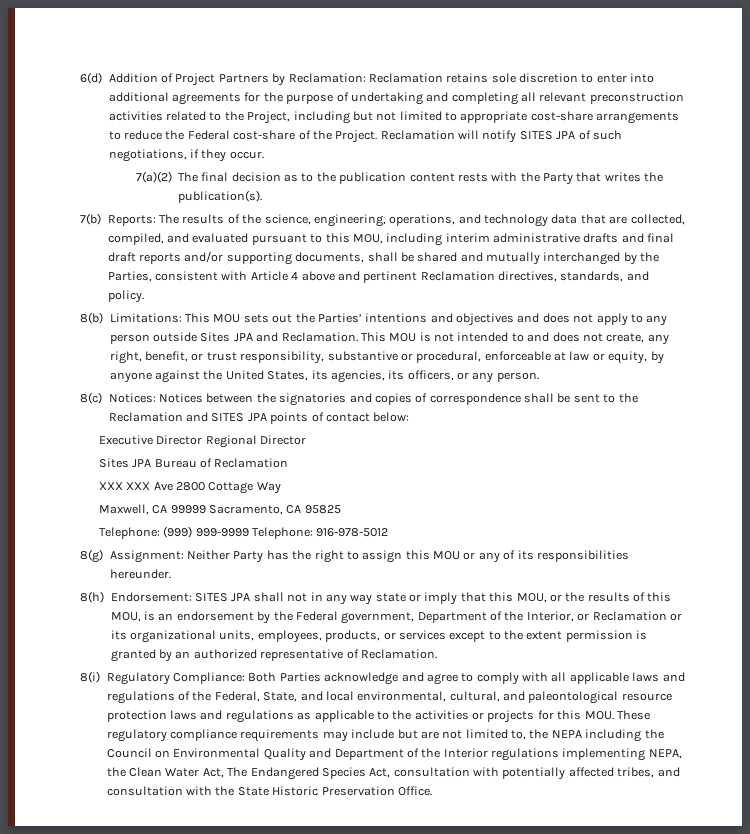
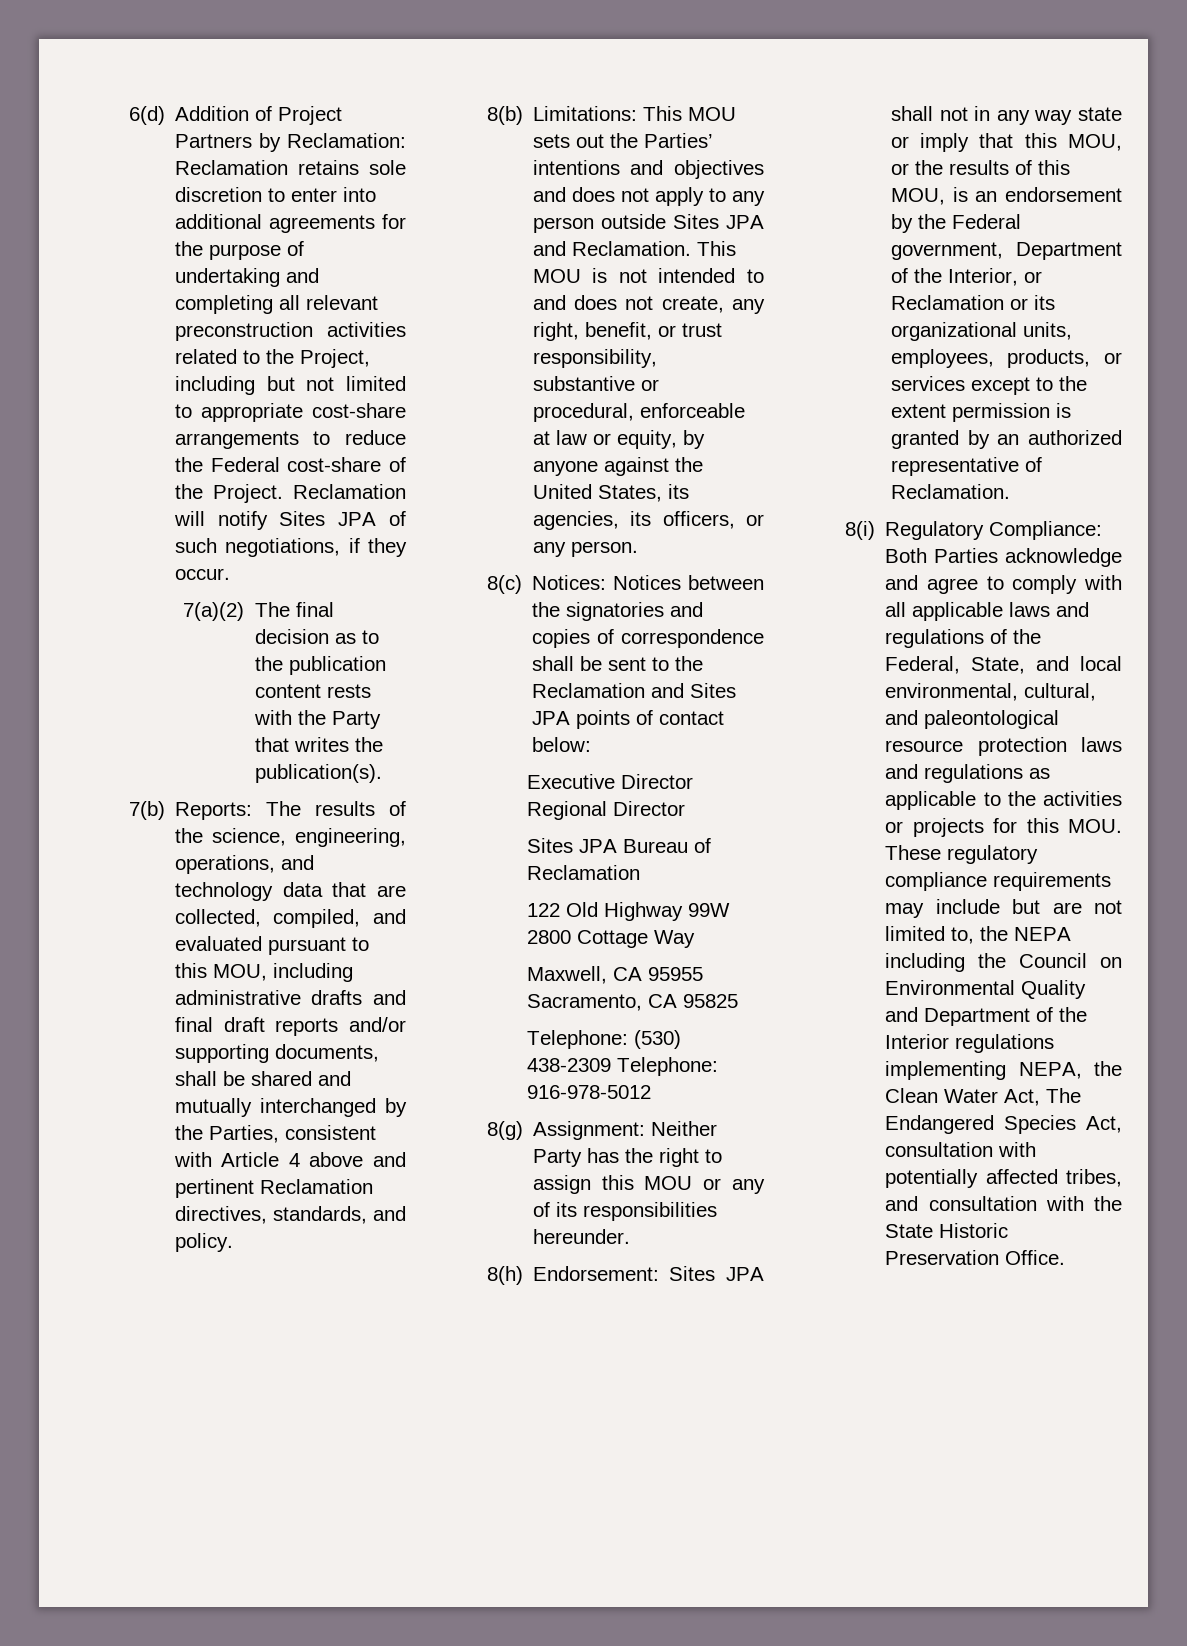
[519,131,553,140] SITES -> [279,511,326,526] Sites
[445,233,490,243] interim -> (353, 972) none
[211,413,245,422] SITES -> [689,683,736,698] Sites
[98,482,173,491] XXX XXX Ave -> [527,902,731,921] 122 Old Highway 99W
[170,505,206,514] 99999 -> [648,967,704,981] 95955
[163,526,249,538] (999) 999-9999 -> [634,1030,682,1049] [527,1058,612,1072] (530) 438-2309
[195,593,229,602] SITES -> [669,1266,716,1281] Sites

